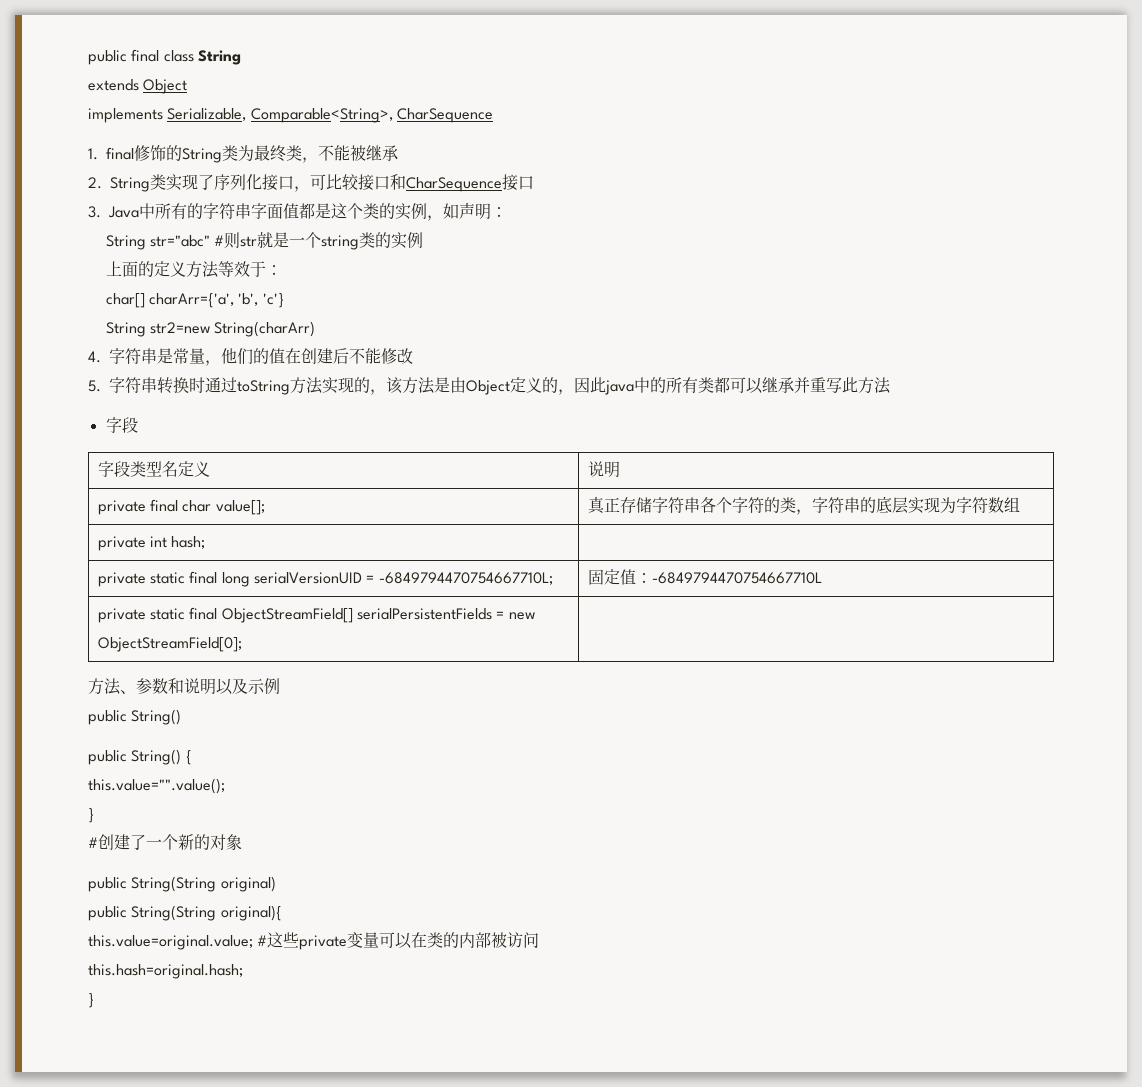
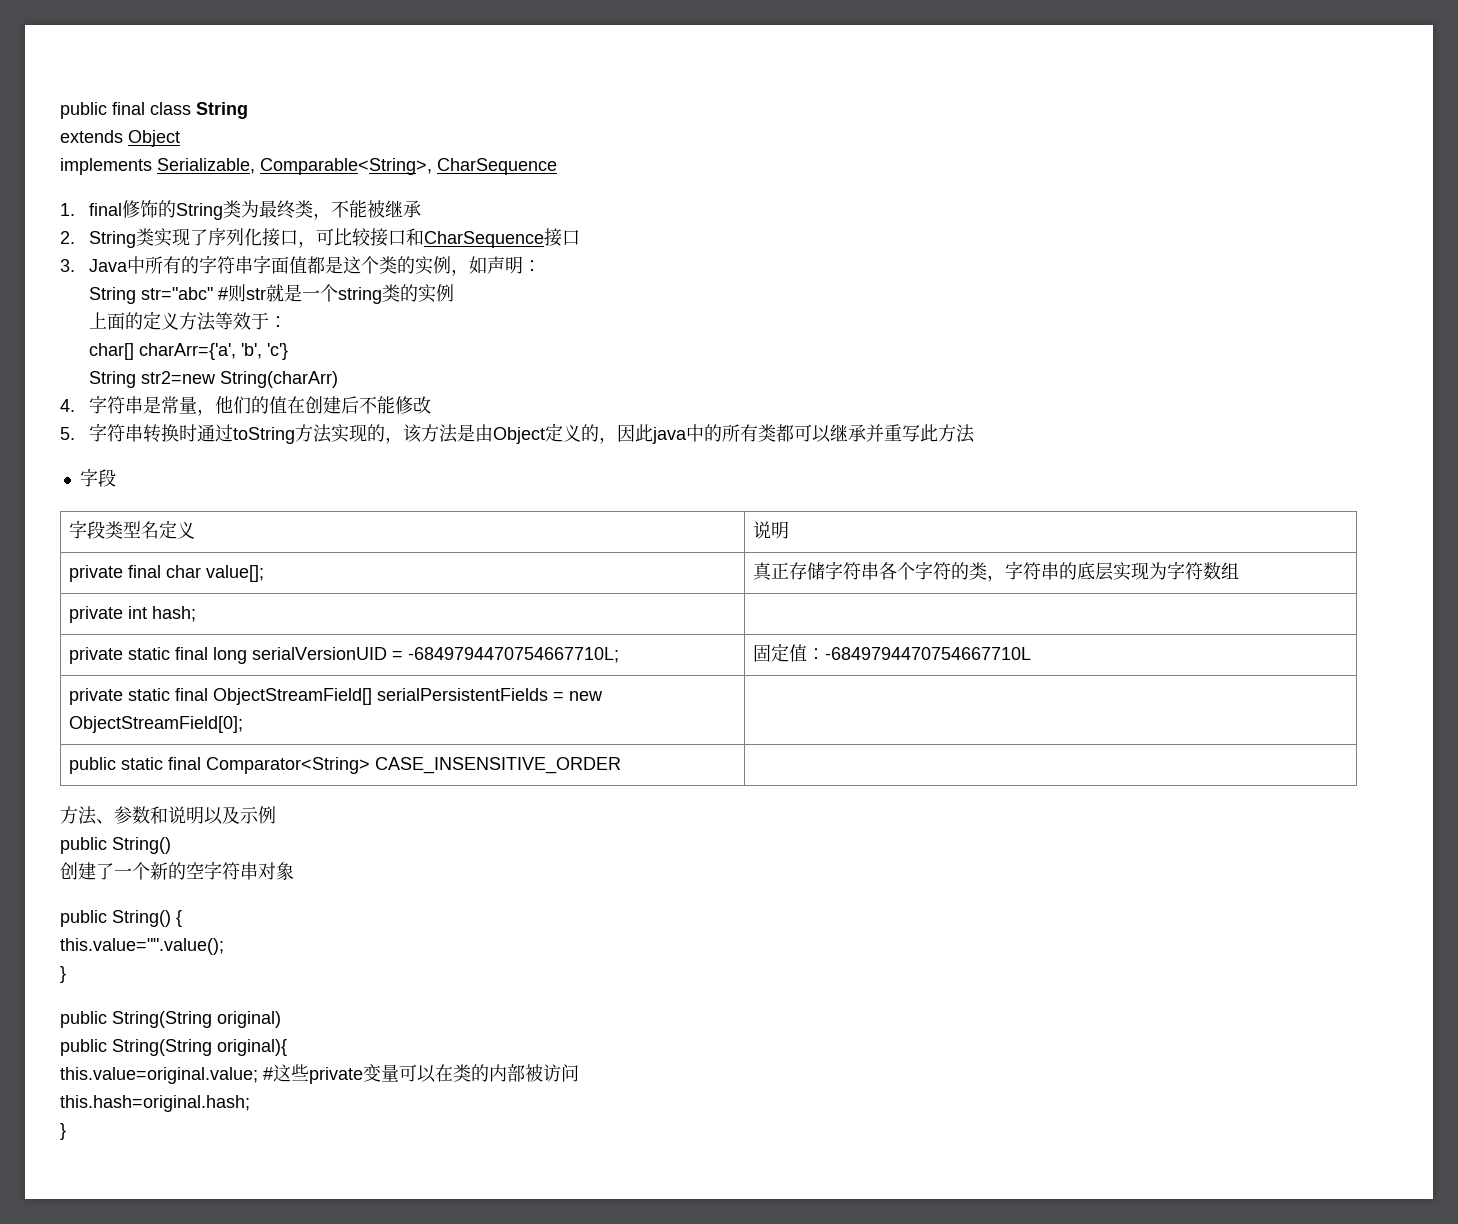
(242, 644) none -> [68,757,621,774] // public static final Comparator<String> CASE_INSENSITIVE_ORDER |
(182, 717) none -> [60,861,294,880] // 创建了一个新的空字符串对象
[88,834,242,850] // #创建了一个新的对象 -> (66, 974) none

